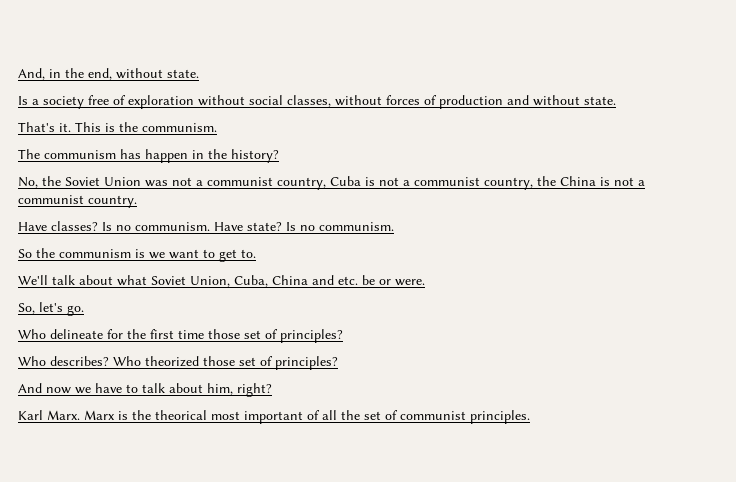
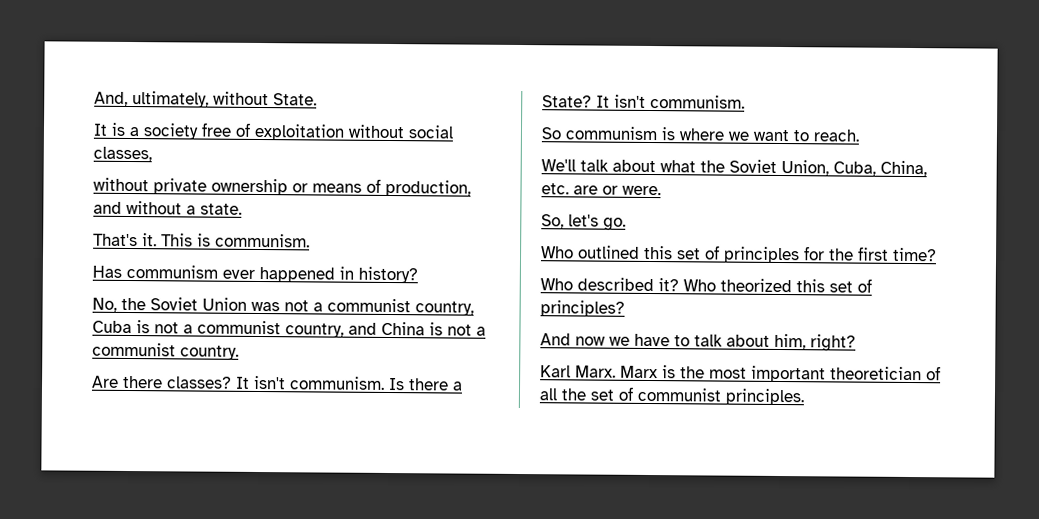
[49,68,199,80] [18,96,28,105] in the end, without state. // Is -> [132,91,317,108] [93,122,126,136] ultimately, without State. // It is
[128,95,194,109] exploration -> [254,123,345,141] exploitation
[335,95,503,109] without forces of production -> [93,177,471,197] // without private ownership or means of production,
(580, 100) none -> [186,205,196,215] a
[119,122,217,132] [18,149,227,163] the communism. // The communism has happen in the -> [215,233,310,248] [92,264,354,283] communism. // Has communism ever happened in
[537,176,556,186] the -> [348,322,377,335] and
[18,221,315,231] Have classes? Is no communism. Have state? Is no -> [92,375,463,391] [542,94,646,108] Are there classes? It isn't communism. Is there a State? It isn't
[36,248,55,258] the -> (562, 133) none
(145, 253) none -> [679,128,725,141] where
[219,249,256,262] get to. -> [813,129,860,142] reach.
(147, 280) none -> [700,160,725,173] the
[272,275,375,285] China and etc. be -> [880,160,927,177] [541,183,598,195] China, etc. are
[50,329,343,343] [18,356,109,366] delineate for the first time those set of principles? // Who describes? -> [578,245,937,264] [540,277,679,292] outlined this set of principles for the first time? // Who described it?
[203,356,235,366] those -> [796,279,825,293] this
[155,410,207,420] theorical -> (705, 372) none
(303, 417) none -> [830,366,922,381] theoretician

